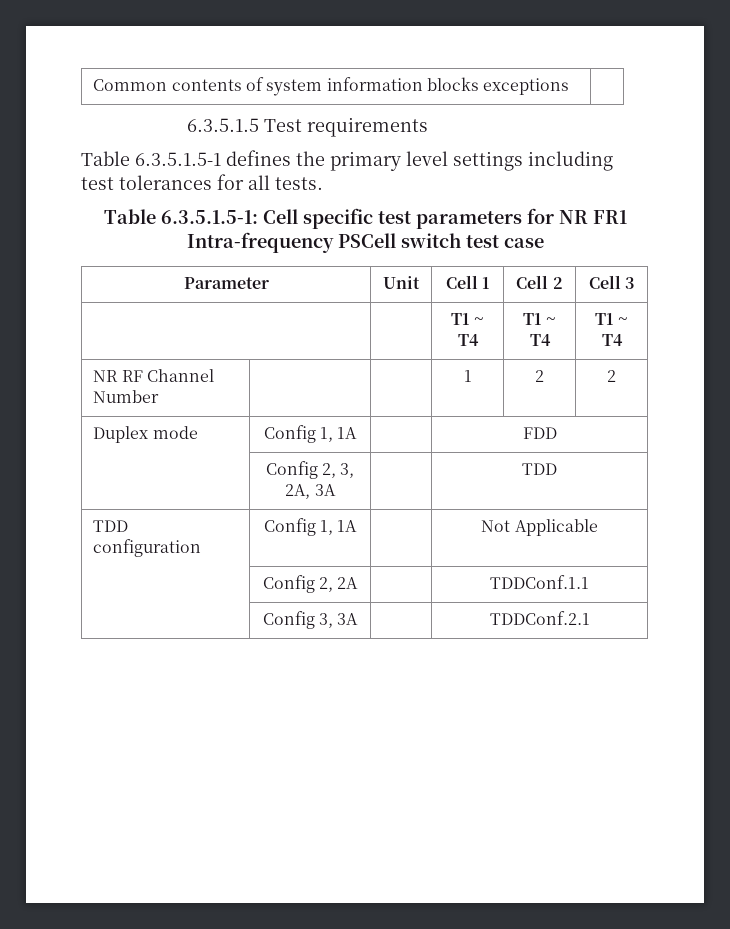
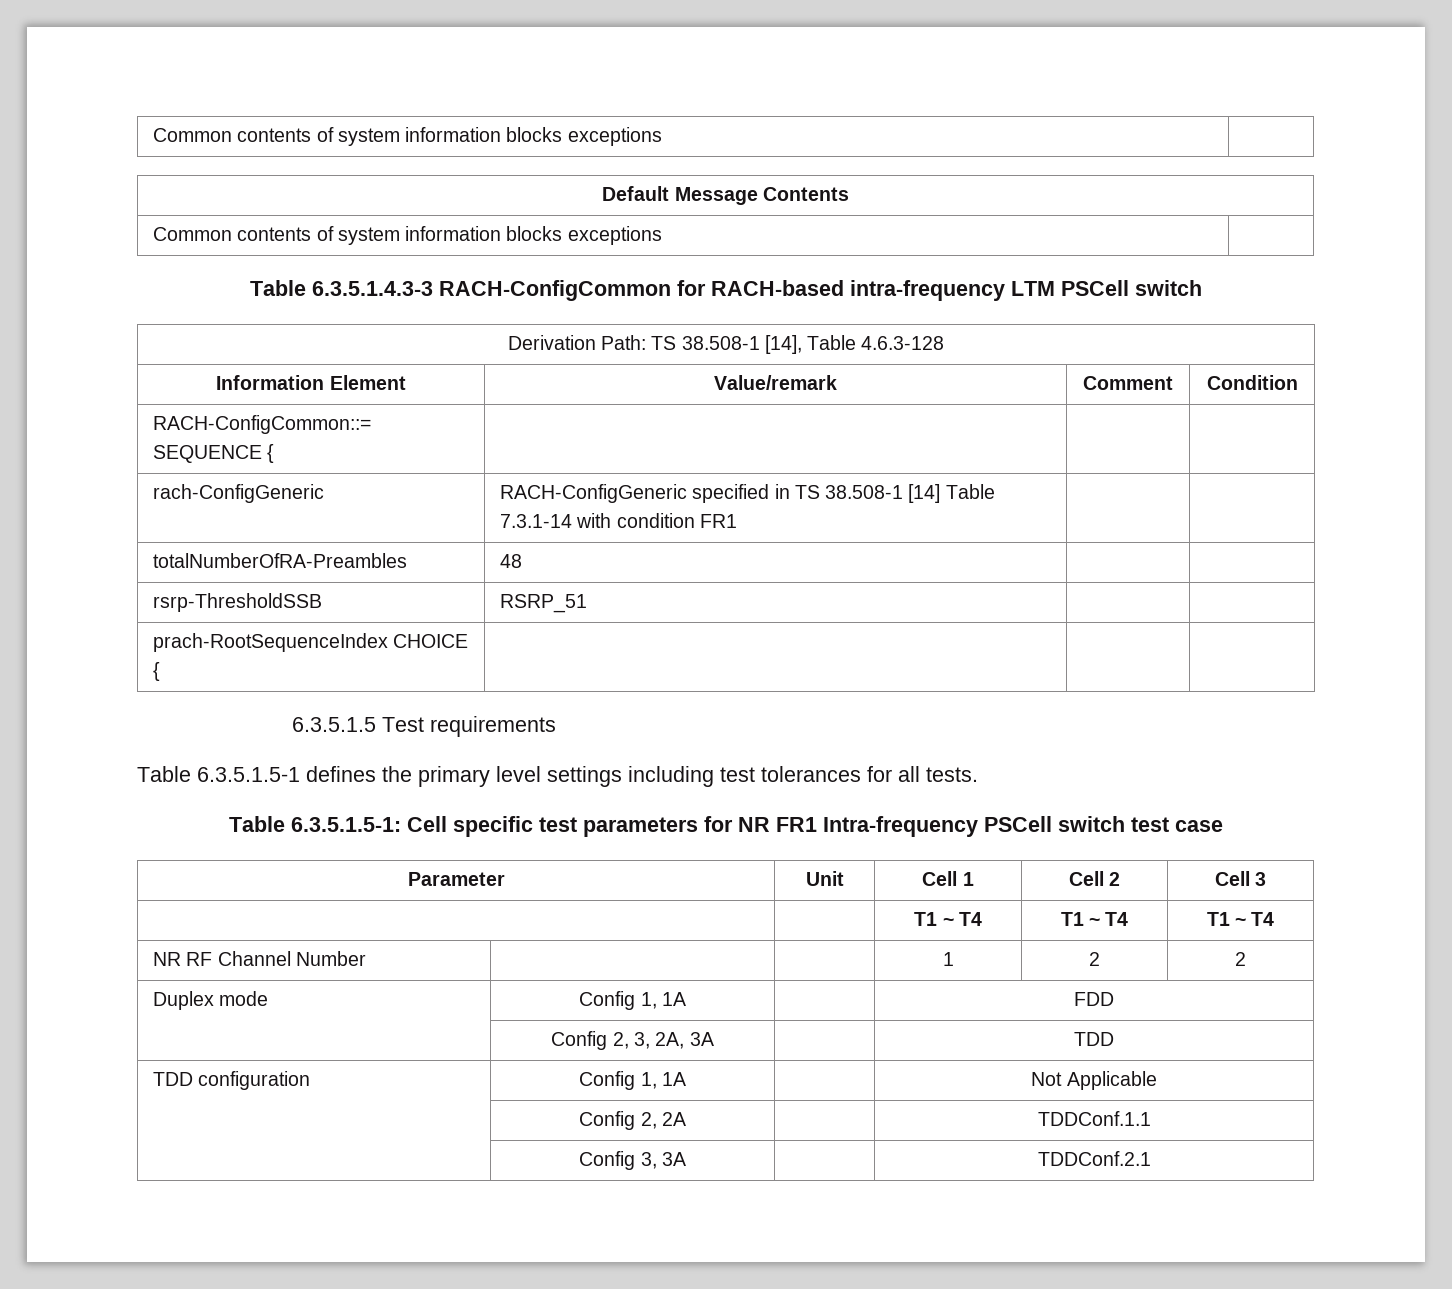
[93,77,570,96] Common contents of system information blocks exceptions | -> [153,127,662,146] [602,186,849,205] [153,226,662,245] [250,280,1202,301] [507,335,945,354] [216,375,406,390] [714,375,837,390] [1083,376,1173,390] [1206,375,1298,390] [153,415,372,434] [153,444,275,463] [153,484,325,503] [500,484,995,503] [500,513,737,528] [153,553,408,568] [500,554,523,568] [153,593,323,612] [500,594,588,613] [153,633,469,652] [153,662,161,681] Common contents of system information blocks exceptions | // Default Message Contents // Common contents of system information blocks exceptions | // Table 6.3.5.1.4.3-3 RACH-ConfigCommon for RACH-based intra-frequency LTM PSCell switch // Derivation Path: TS 38.508-1 [14], Table 4.6.3-128 // Information Element | Value/remark | Comment | Condition // RACH-ConfigCommon::= SEQUENCE { | | | // rach-ConfigGeneric | RACH-ConfigGeneric specified in TS 38.508-1 [14] Table 7.3.1-14 with condition FR1 | | // totalNumberOfRA-Preambles | 48 | | // rsrp-ThresholdSSB | RSRP_51 | | // prach-RootSequenceIndex CHOICE { | | |

